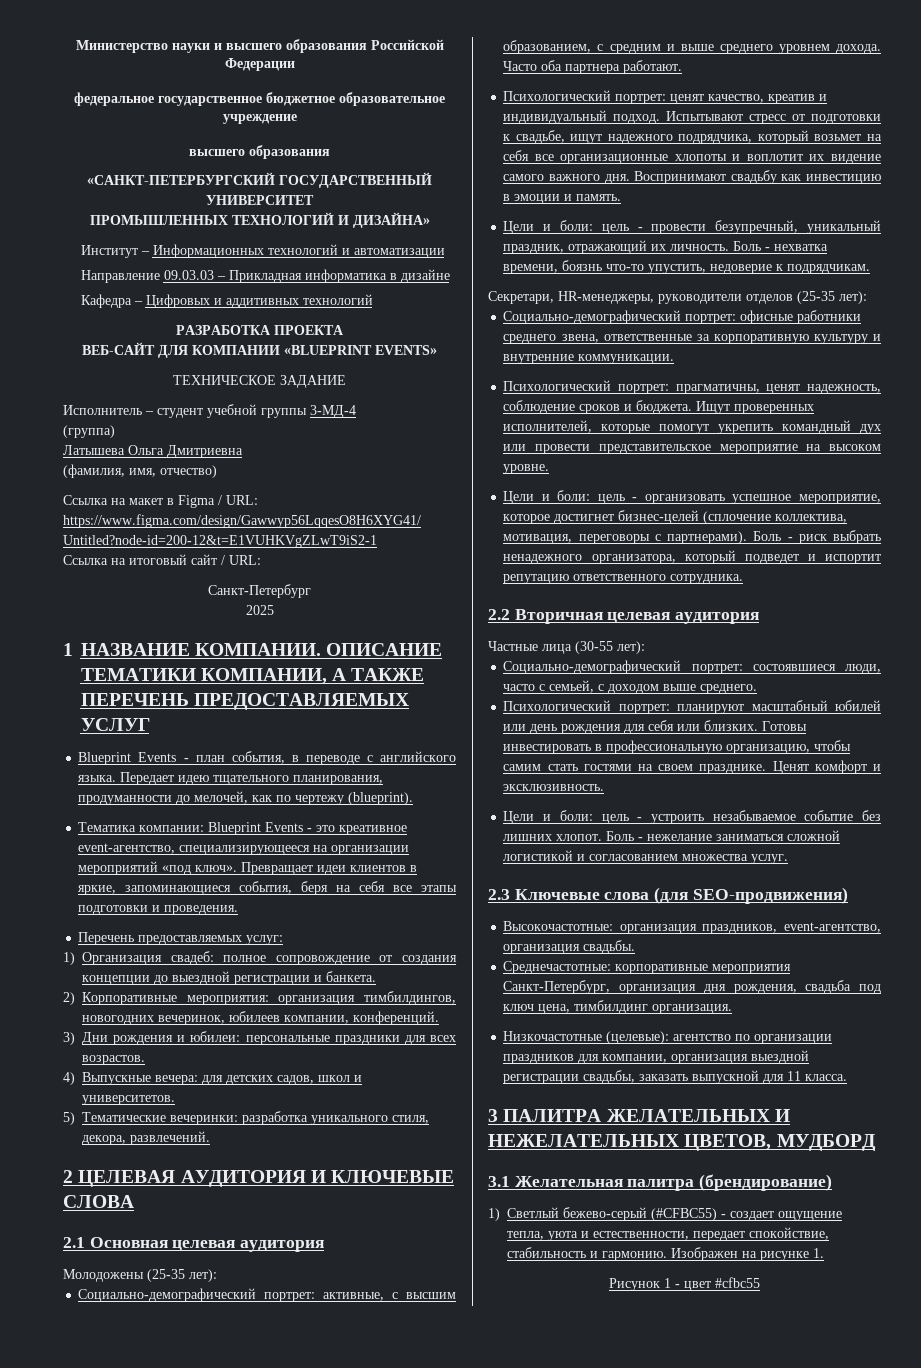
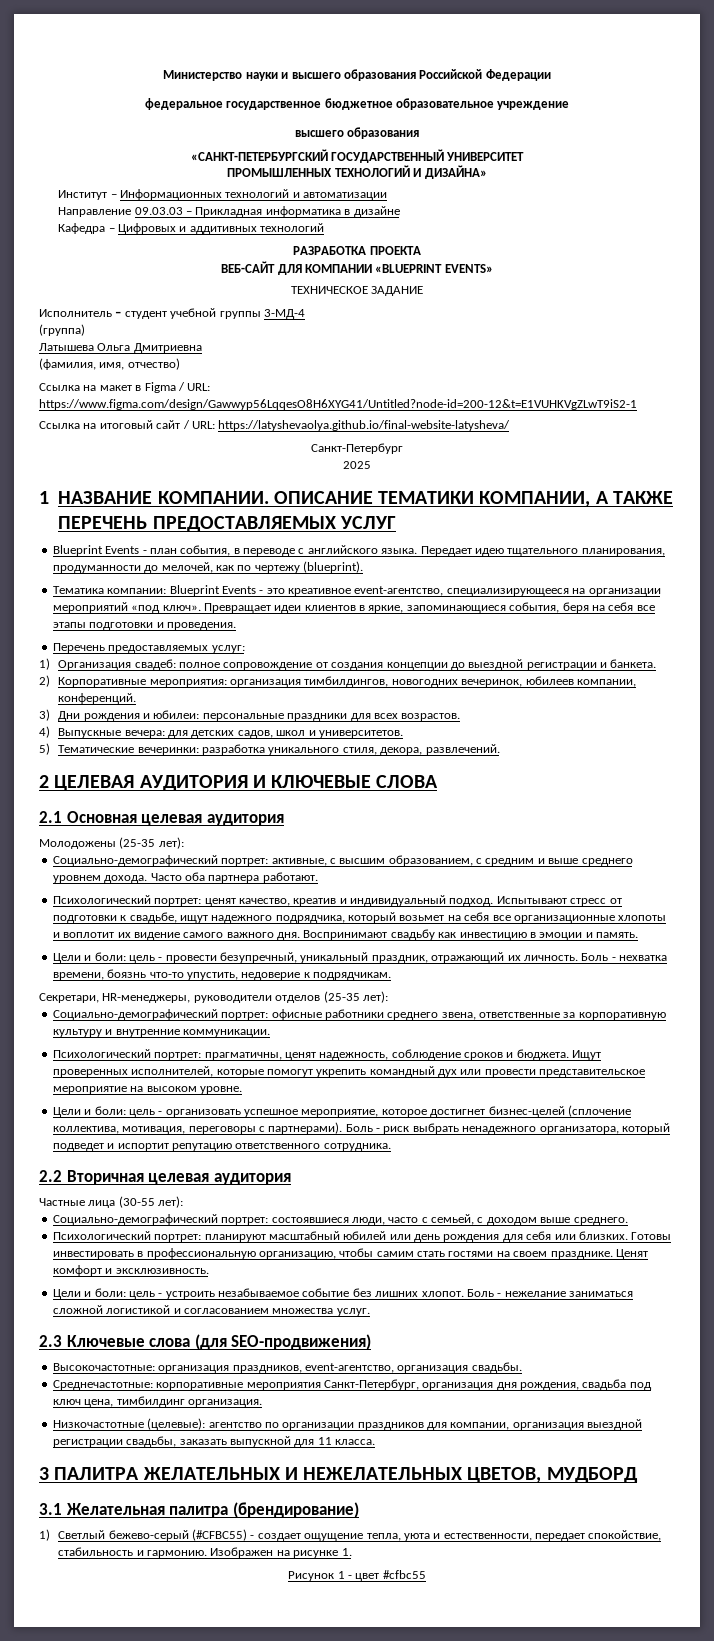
(261, 560) none -> [218,420,511,431] https://latyshevaolya.github.io/final-website-latysheva/

